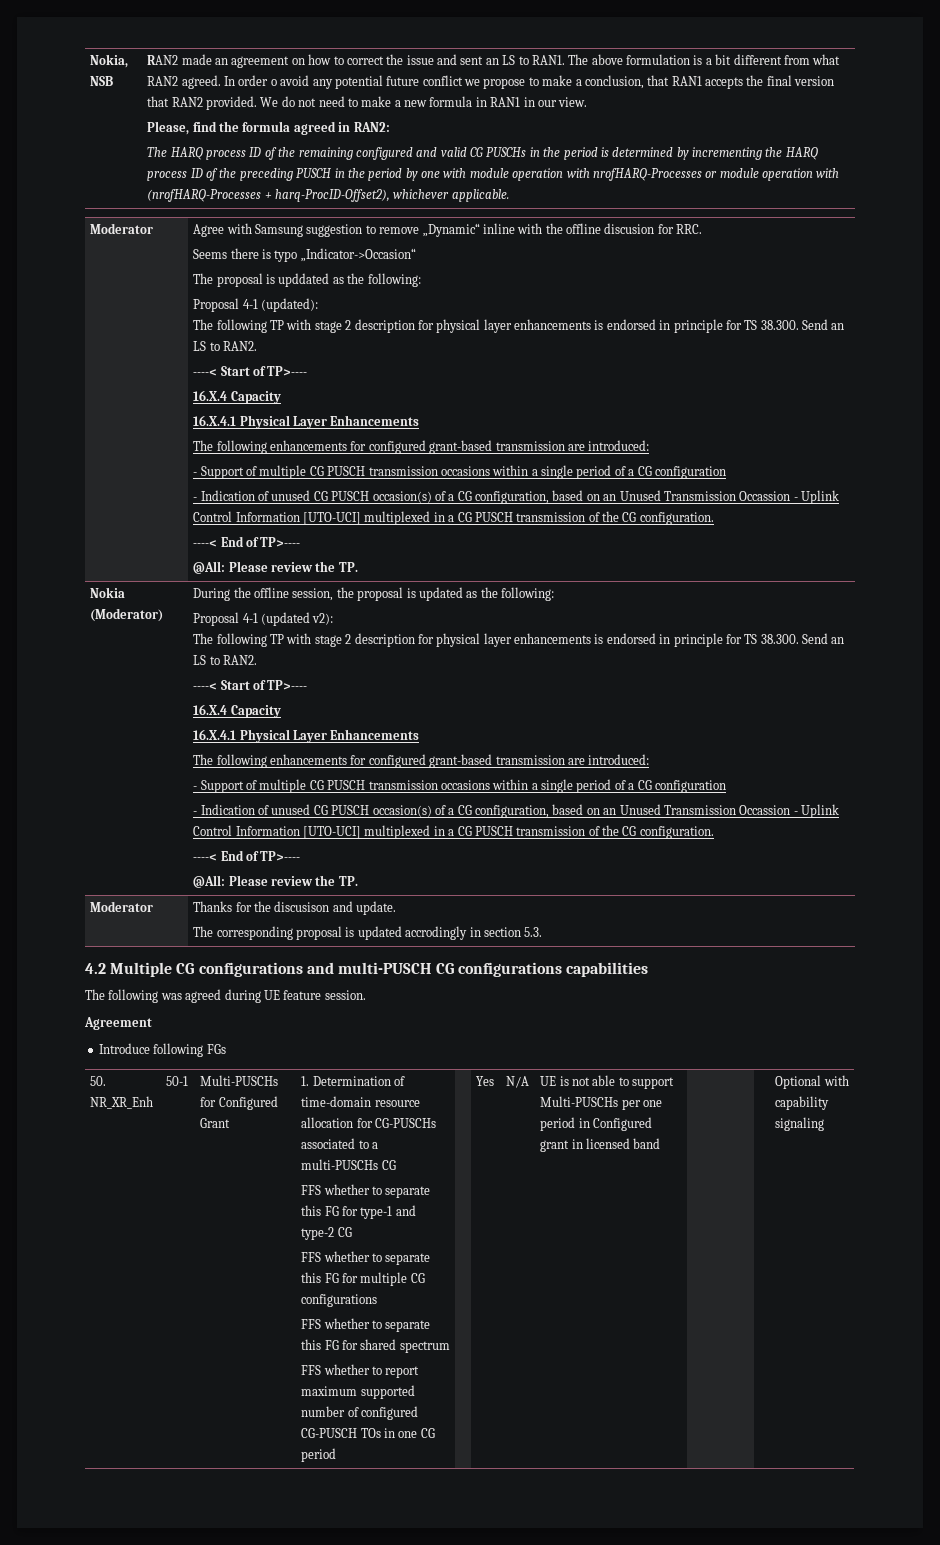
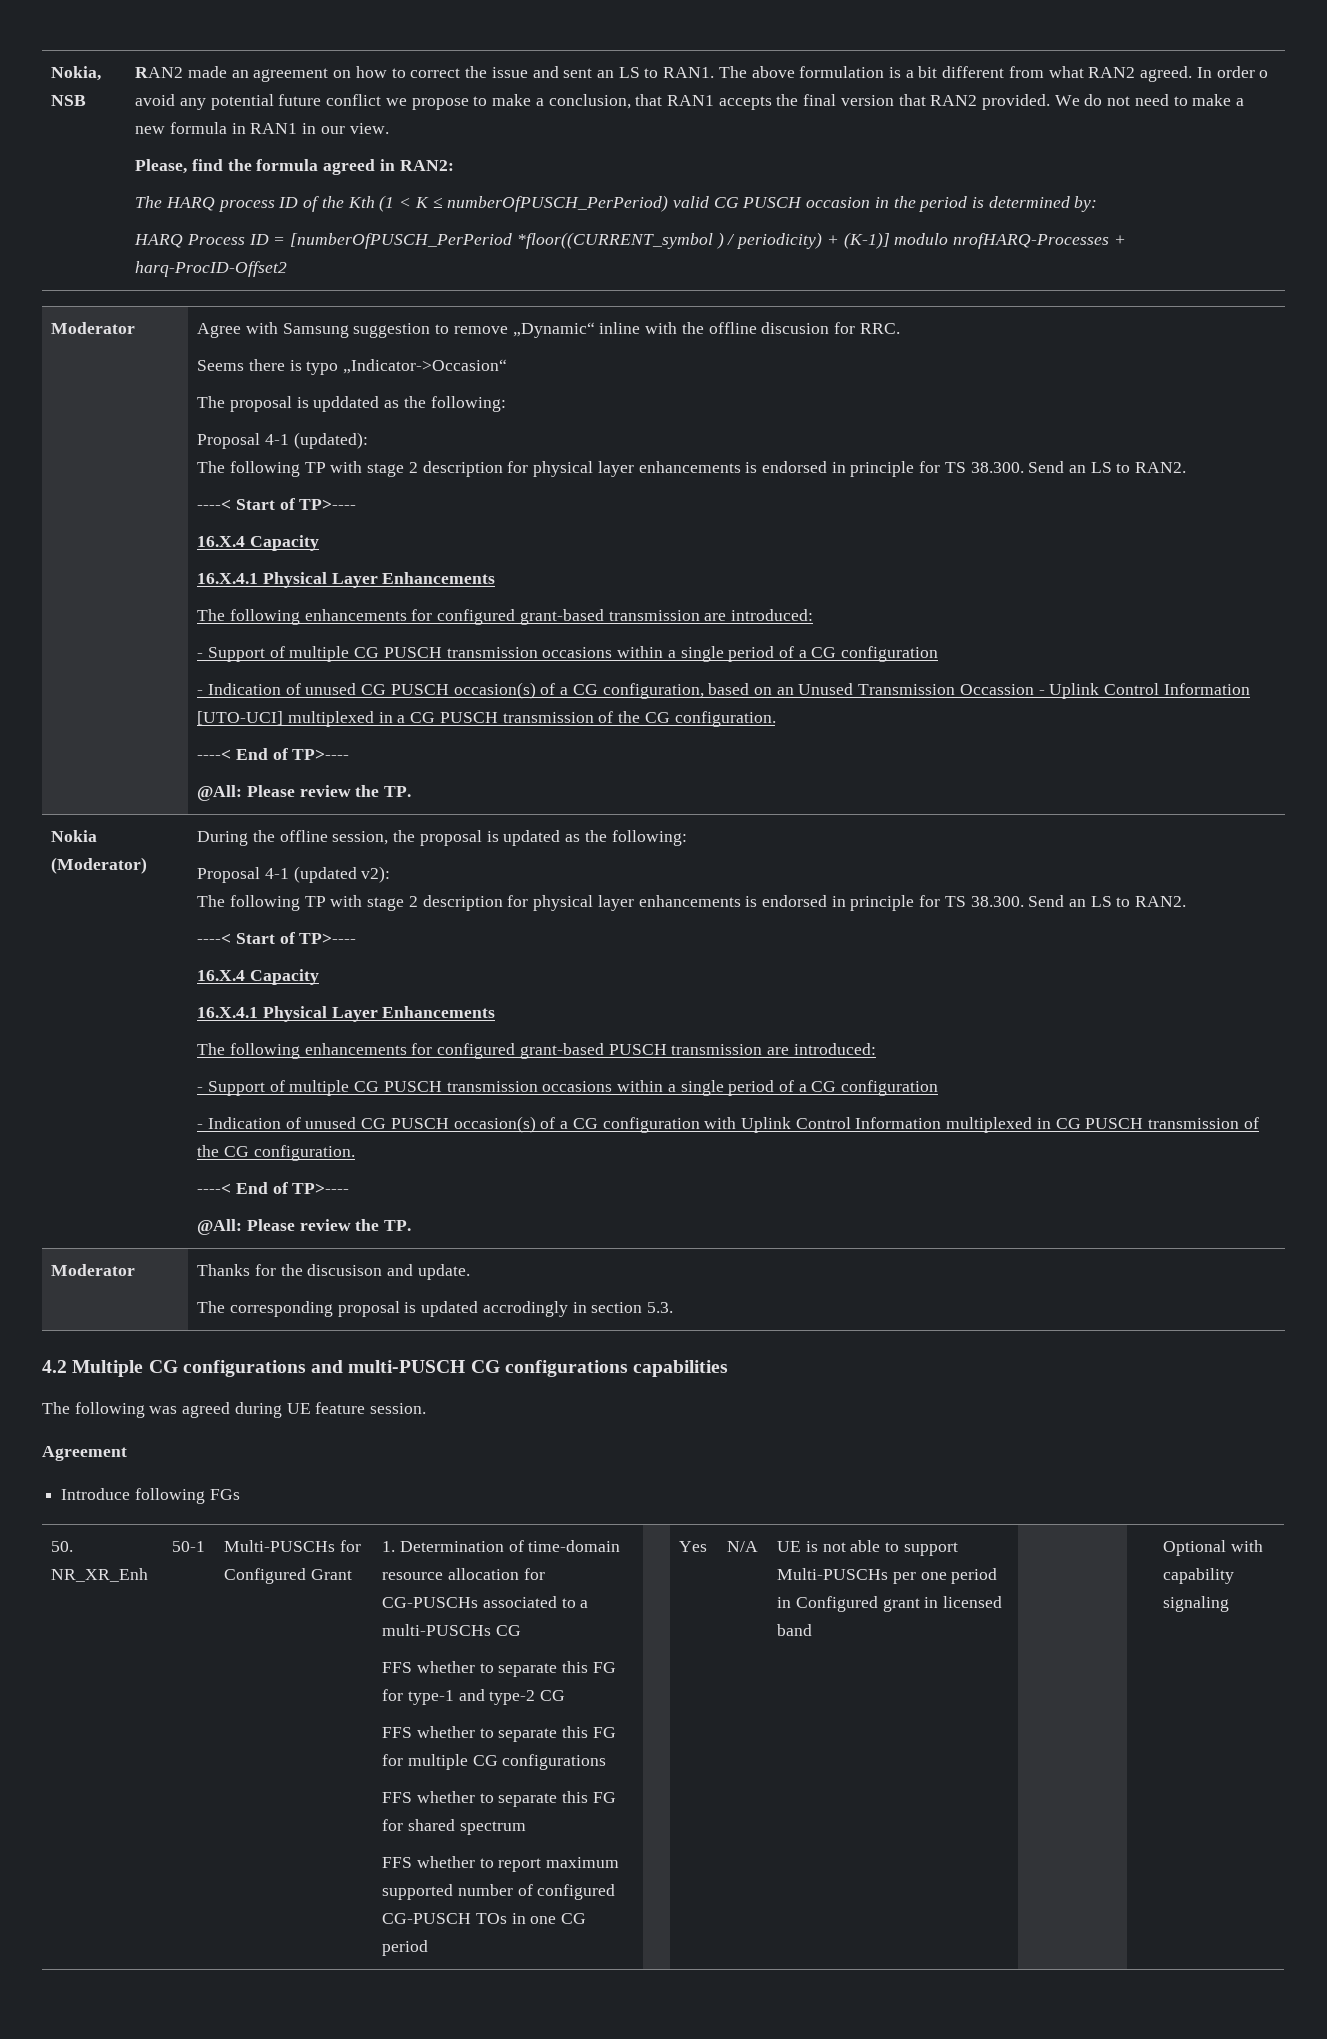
[298,147,527,160] remaining configured and valid CG PUSCHs -> [347,195,871,212] Kth (1 < K ≤ numberOfPUSCH_PerPeriod) valid CG PUSCH occasion
[676,147,818,160] [147,168,840,181] [147,189,509,202] by incrementing the HARQ process ID of the preceding PUSCH in the period by one with module operation with nrofHARQ-Processes or module operation with (nrofHARQ-Processes + harq-ProcID-Offset2), whichever applicable. -> [1074,196,1098,212] [134,232,1126,249] [135,261,288,277] by: // HARQ Process ID = [numberOfPUSCH_PerPeriod *floor((CURRENT_symbol ) / periodicity) + (K-1)] modulo nrofHARQ-Processes + harq-ProcID-Offset2
(493, 761) none -> [608,1044,667,1055] PUSCH
[474,804,839,818] [193,825,455,839] configuration, based on an Unused Transmission Occassion - Uplink Control Information [UTO-UCI] multiplexed in a -> [602,1117,1051,1133] configuration with Uplink Control Information multiplexed in

